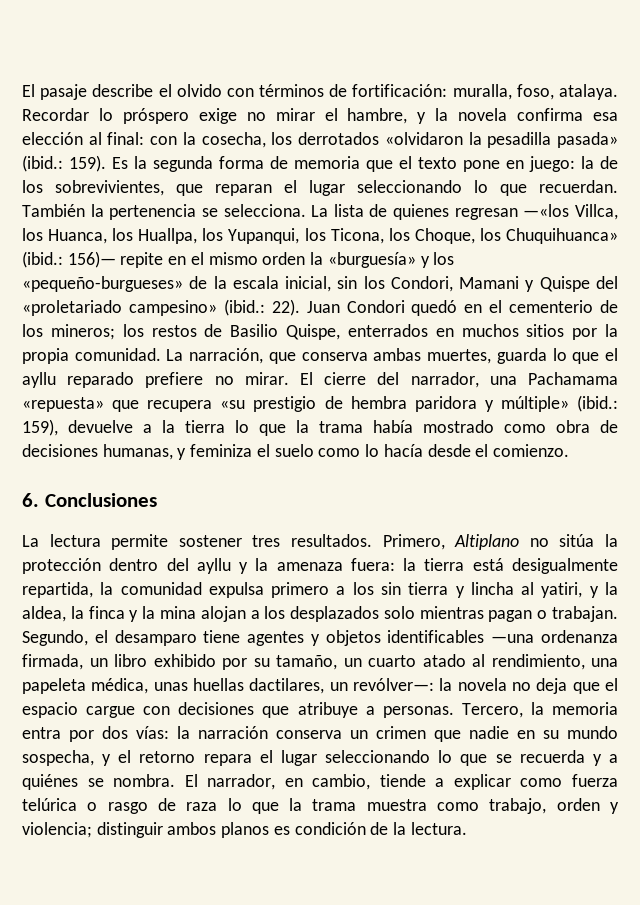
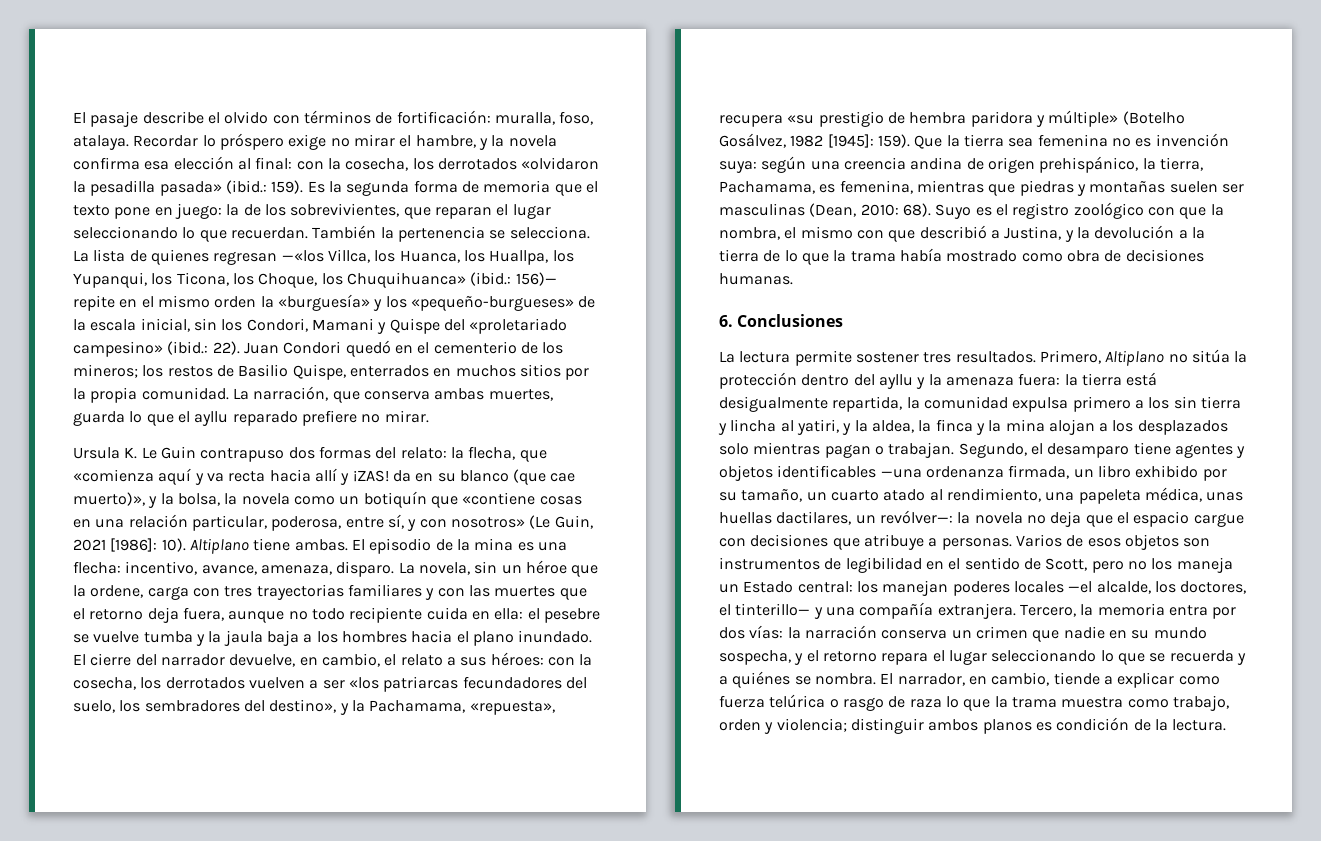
[299,372,618,388] [22,397,140,412] El cierre del narrador, una Pachamama «repuesta» que -> [73,446,547,462] [73,468,576,485] [73,491,582,508] [73,514,593,531] [73,538,567,554] [73,560,599,577] [73,584,587,600] [73,607,600,623] [73,630,593,646] [73,652,593,667] [73,676,587,692] [73,699,555,715] // Ursula K. Le Guin contrapuso dos formas del relato: la flecha, que «comienza aquí y va recta hacia allí y ¡ZAS! da en su blanco (que cae muerto)», y la bolsa, la novela como un botiquín que «contiene cosas en una relación particular, poderosa, entre sí, y con nosotros» (Le Guin, 2021 [1986]: 10). Altiplano tiene ambas. El episodio de la mina es una flecha: incentivo, avance, amenaza, disparo. La novela, sin un héroe que la ordene, carga con tres trayectorias familiares y con las muertes que el retorno deja fuera, aunque no todo recipiente cuida en ella: el pesebre se vuelve tumba y la jaula baja a los hombres hacia el plano inundado. El cierre del narrador devuelve, en cambio, el relato a sus héroes: con la cosecha, los derrotados vuelven a ser «los patriarcas fecundadores del suelo, los sembradores del destino», y la Pachamama, «repuesta»,
[577,395,619,412] [22,419,133,436] (ibid.: 159), devuelve -> [1122,111,1185,125] [719,133,1229,149] [719,156,1203,173] [719,180,1244,196] [719,202,1224,219] [719,225,1175,242] (Botelho Gosálvez, 1982 [1945]: 159). Que la tierra sea femenina no es invención suya: según una creencia andina de origen prehispánico, la tierra, Pachamama, es femenina, mientras que piedras y montañas suelen ser masculinas (Dean, 2010: 68). Suyo es el registro zoológico con que la nombra, el mismo con que describió a Justina, y la devolución
(225, 426) none -> [763,250,781,262] de
[102,444,569,460] humanas, y feminiza el suelo como lo hacía desde el comienzo. -> [719,273,793,285] humanas.
(454, 712) none -> [1015,534,1211,550] [719,557,1233,573] [719,580,1247,596] [719,602,1016,619] Varios de esos objetos son instrumentos de legibilidad en el sentido de Scott, pero no los maneja un Estado central: los manejan poderes locales —el alcalde, los doctores, el tinterillo— y una compañía extranjera.

